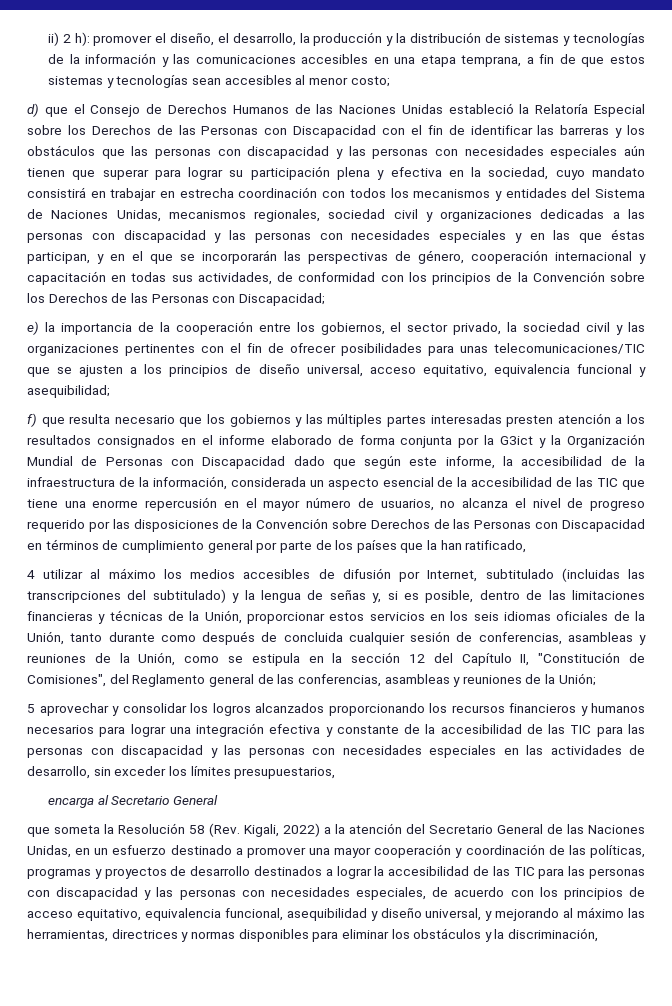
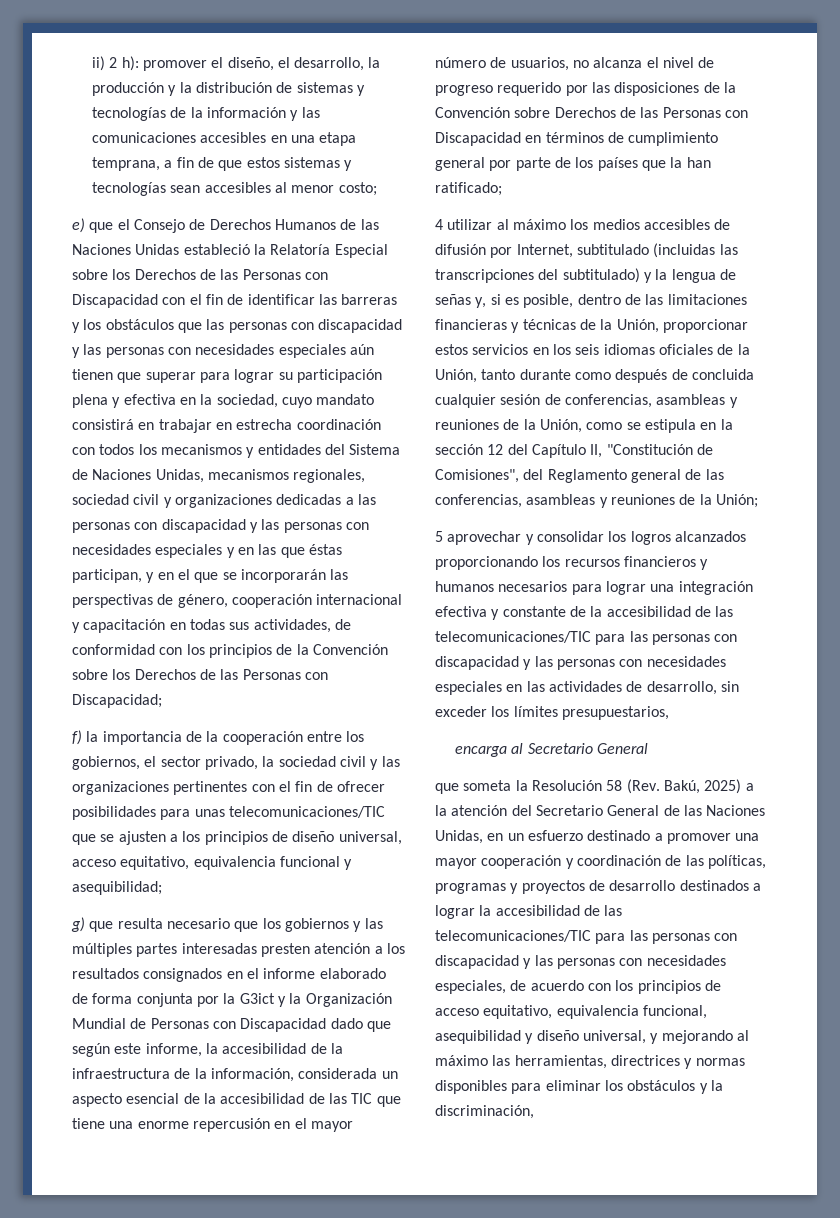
[27,103,39,117] d) -> [72,218,85,233] e)
[27,321,39,335] e) -> [72,730,82,745] f)
[27,413,37,427] f) -> [71,917,85,932] g)
[465,540,527,553] ratificado, -> [435,182,502,196] ratificado;
[570,725,592,734] TIC -> [435,631,591,643] telecomunicaciones/TIC
[244,823,320,837] Kigali, 2022) -> [663,779,742,794] Bakú, 2025)
[513,867,535,876] TIC -> [435,930,591,942] telecomunicaciones/TIC

